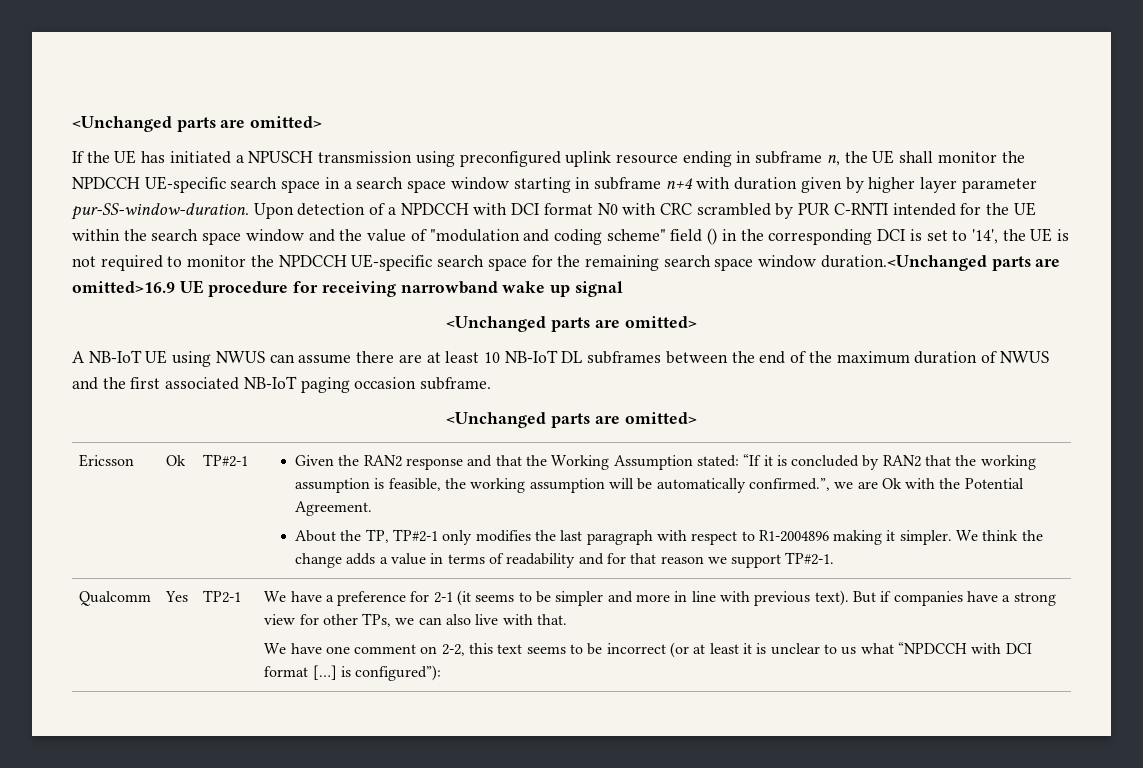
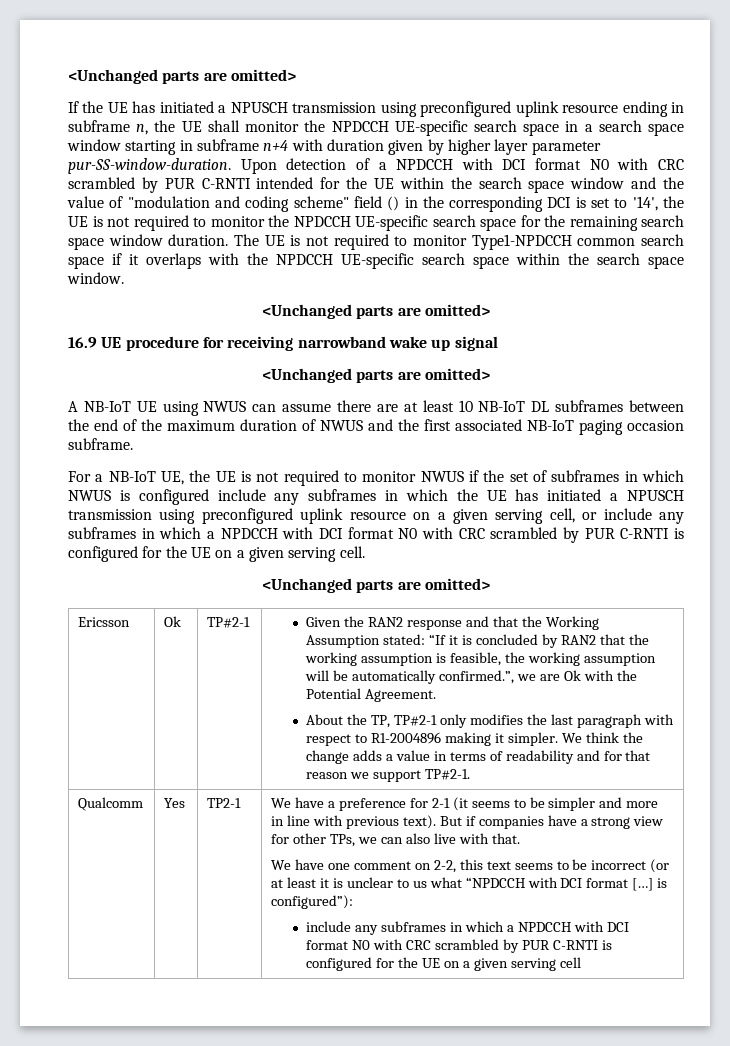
[820,255,1061,271] [72,281,175,293] duration.<Unchanged parts are omitted>16.9 -> [168,234,684,250] [68,253,684,269] [67,272,124,284] [262,304,490,319] [68,337,97,348] duration. The UE is not required to monitor Type1-NPDCCH common search space if it overlaps with the NPDCCH UE-specific search space within the search space window. // <Unchanged parts are omitted> // 16.9
(492, 383) none -> [68,470,684,486] [68,489,684,505] [68,508,684,524] [68,527,684,543] [68,546,365,562] // For a NB-IoT UE, the UE is not required to monitor NWUS if the set of subframes in which NWUS is configured include any subframes in which the UE has initiated a NPUSCH transmission using preconfigured uplink resource on a given serving cell, or include any subframes in which a NPDCCH with DCI format N0 with CRC scrambled by PUR C-RNTI is configured for the UE on a given serving cell.
(442, 673) none -> [306,921,629,935] [306,939,612,953] [306,957,581,971] // include any subframes in which a NPDCCH with DCI format N0 with CRC scrambled by PUR C-RNTI is configured for the UE on a given serving cell

